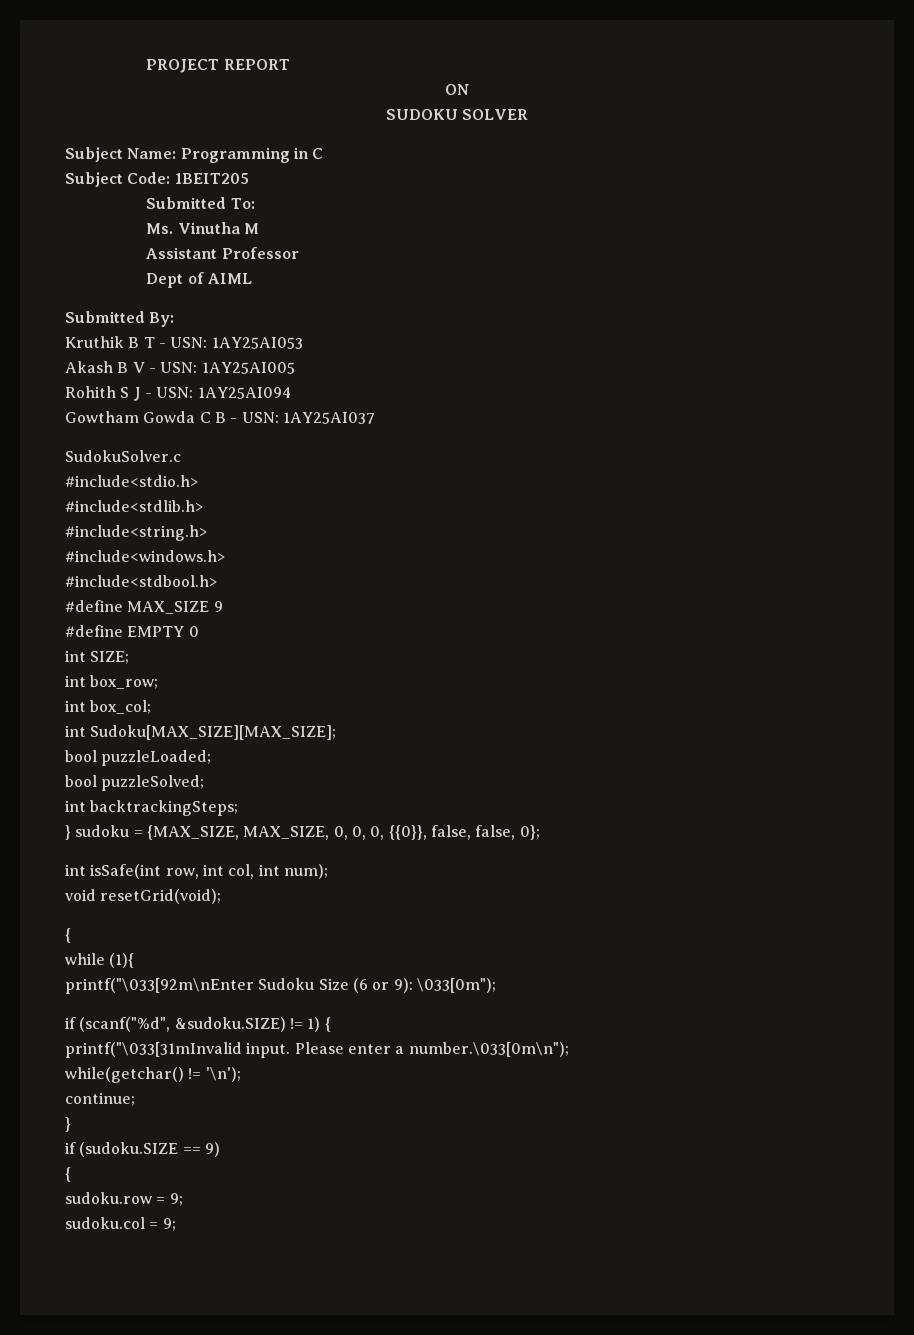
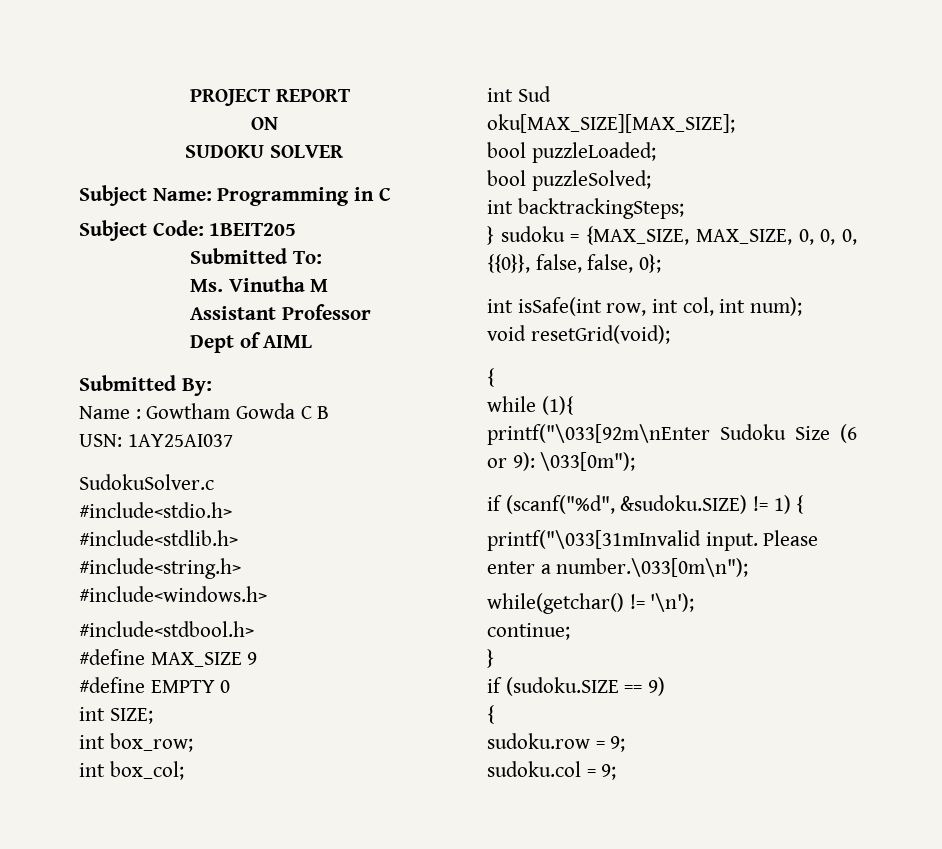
[65,336,303,349] [65,361,295,374] [65,386,291,401] Kruthik B T - USN: 1AY25AI053 // Akash B V - USN: 1AY25AI005 // Rohith S J - USN: 1AY25AI094 // -> [79,406,141,419] Name :
[230,418,238,423] - -> (330, 412) //
[90,725,337,740] Sudoku[MAX_SIZE][MAX_SIZE]; -> [517,86,551,102] [487,114,735,133] Sud // oku[MAX_SIZE][MAX_SIZE];

